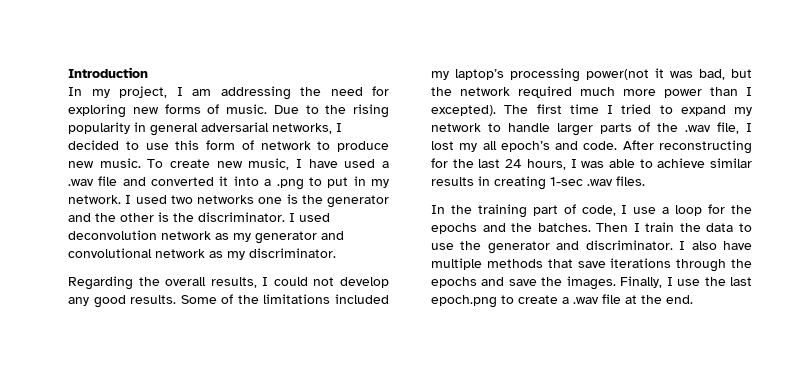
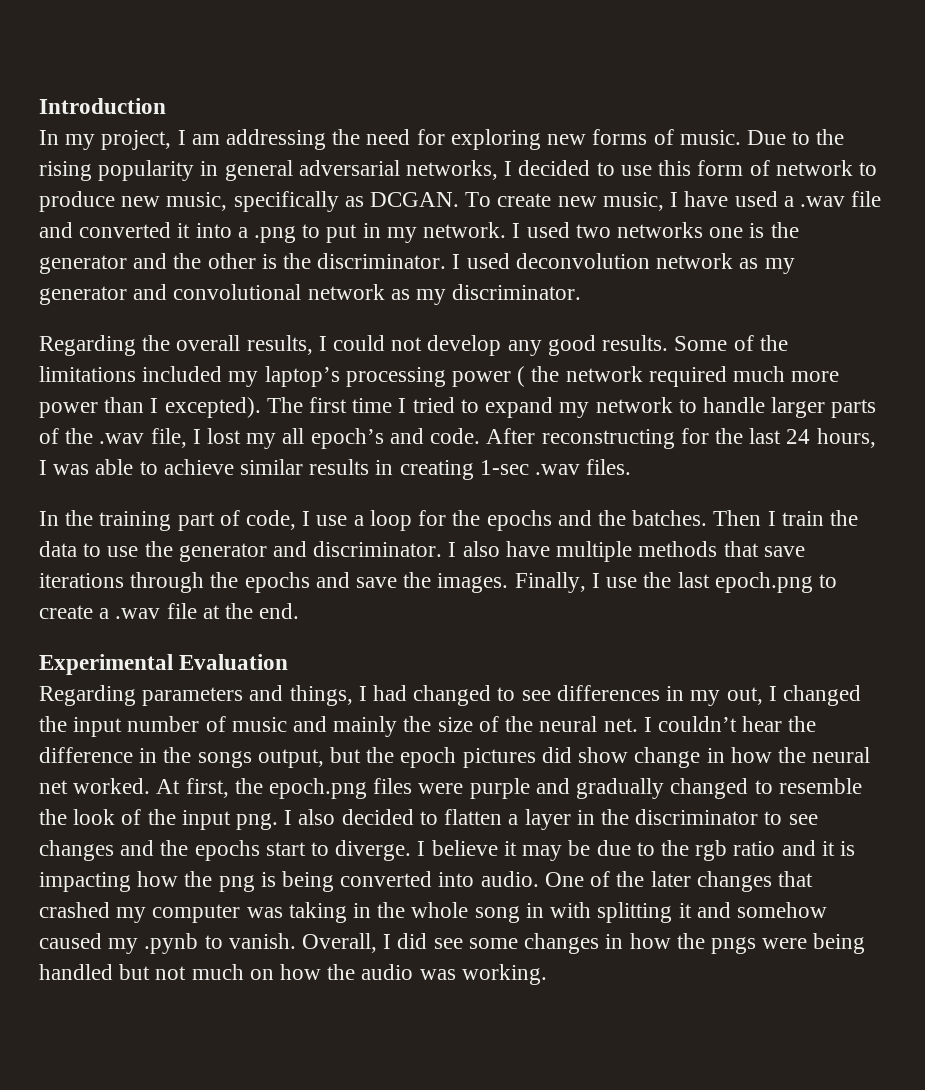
[99,158,141,168] music. -> [166,191,460,212] music, specifically as DCGAN.
[586,68,752,80] power(not it was bad, but -> [452,366,526,387] power (
(693, 299) none -> [39,654,289,675] [39,685,861,706] [39,716,817,737] [39,747,871,768] [39,778,862,799] [39,809,818,830] [39,840,855,861] [39,871,813,892] [39,902,827,923] [39,933,866,954] [39,964,547,985] // Experimental Evaluation // Regarding parameters and things, I had changed to see differences in my out, I changed the input number of music and mainly the size of the neural net. I couldn’t hear the difference in the songs output, but the epoch pictures did show change in how the neural net worked. At first, the epoch.png files were purple and gradually changed to resemble the look of the input png. I also decided to flatten a layer in the discriminator to see changes and the epochs start to diverge. I believe it may be due to the rgb ratio and it is impacting how the png is being converted into audio. One of the later changes that crashed my computer was taking in the whole song in with splitting it and somehow caused my .pynb to vanish. Overall, I did see some changes in how the pngs were being handled but not much on how the audio was working.

